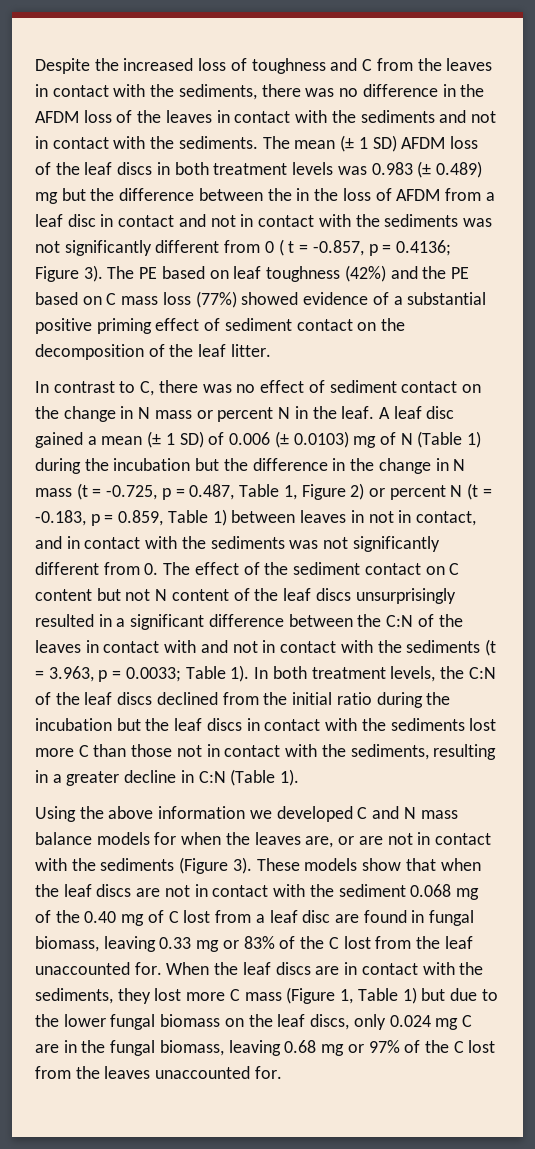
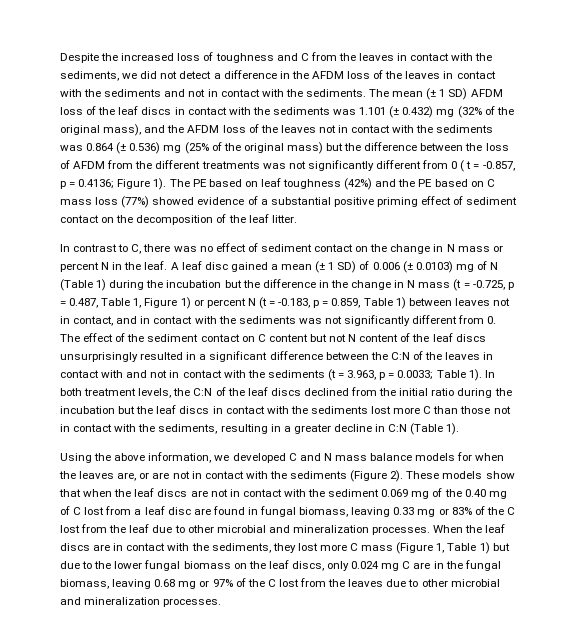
[261,84,359,97] there was no -> [122,71,221,79] we did not detect a
[174,161,482,178] [35,188,495,204] [35,214,206,227] both treatment levels was 0.983 (± 0.489) mg but the difference between the in the loss of AFDM from a leaf disc in contact and -> [187,106,514,118] [60,124,316,136] contact with the sediments was 1.101 (± 0.432) mg (32% of the original mass), and the AFDM loss of the leaves
(492, 222) none -> [86,142,509,154] [60,160,286,169] 0.864 (± 0.536) mg (25% of the original mass) but the difference between the loss of AFDM from the different treatments was
[83,265,103,282] 3). -> [153,178,167,190] 1).
[350,483,365,500] 2) -> [180,297,191,309] 1)
[350,510,364,523] in -> (490, 302) none
[158,806,246,819] information -> [148,452,212,463] information,
[232,857,252,874] 3). -> [390,470,404,482] 2).
[410,884,452,897] 0.068 -> [381,489,409,497] 0.069
[35,962,162,975] unaccounted for. -> [152,525,431,535] due to other microbial and mineralization processes.
[155,1066,282,1079] unaccounted for. -> [386,579,500,587] [60,597,222,607] due to other microbial and mineralization processes.

